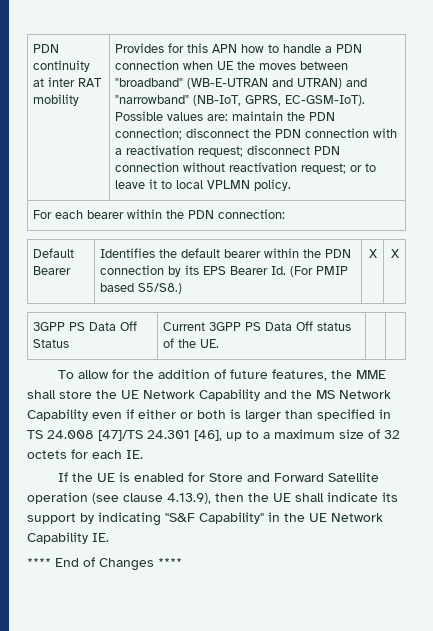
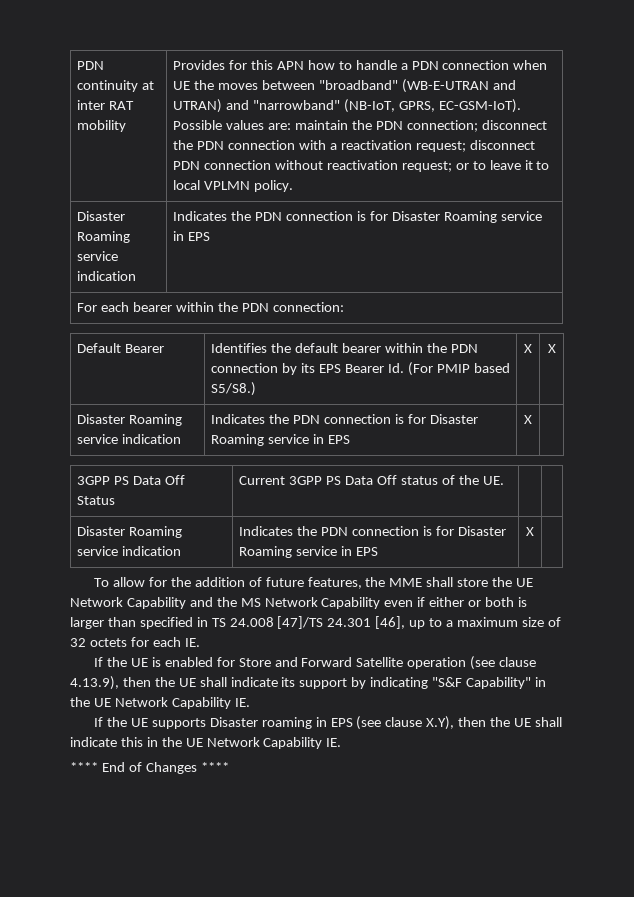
(292, 185) none -> [77,211,126,221] [77,231,131,243] [77,251,119,261] [77,271,137,281] [173,211,542,223] [173,231,211,241] // Disaster Roaming service indication | Indicates the PDN connection is for Disaster Roaming service in EPS
(399, 253) none -> [77,414,183,426] [77,434,182,444] [211,414,478,424] [211,434,350,446] [524,415,532,424] // Disaster Roaming service indication | Indicates the PDN connection is for Disaster Roaming service in EPS | X |
(220, 343) none -> [77,526,183,538] [77,546,182,556] [239,526,506,536] [239,546,378,558] [526,527,534,536] // Disaster Roaming service indication | Indicates the PDN connection is for Disaster Roaming service in EPS | X |
(109, 537) none -> [94,716,562,730] [70,737,342,749] // If the UE supports Disaster roaming in EPS (see clause X.Y), then the UE shall indicate this in the UE Network Capability IE.

